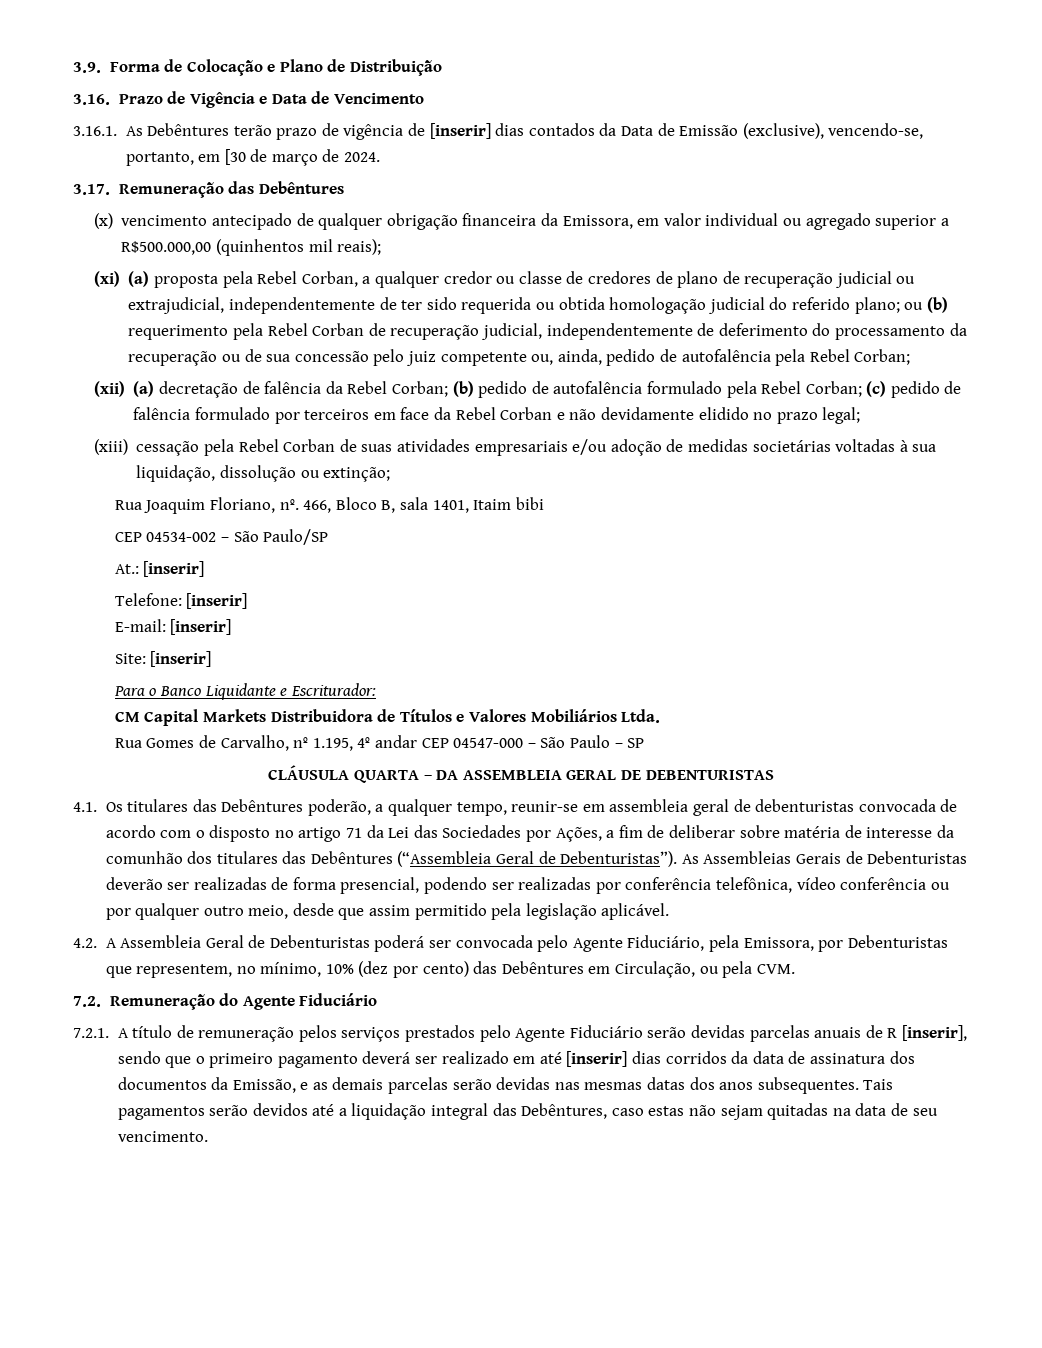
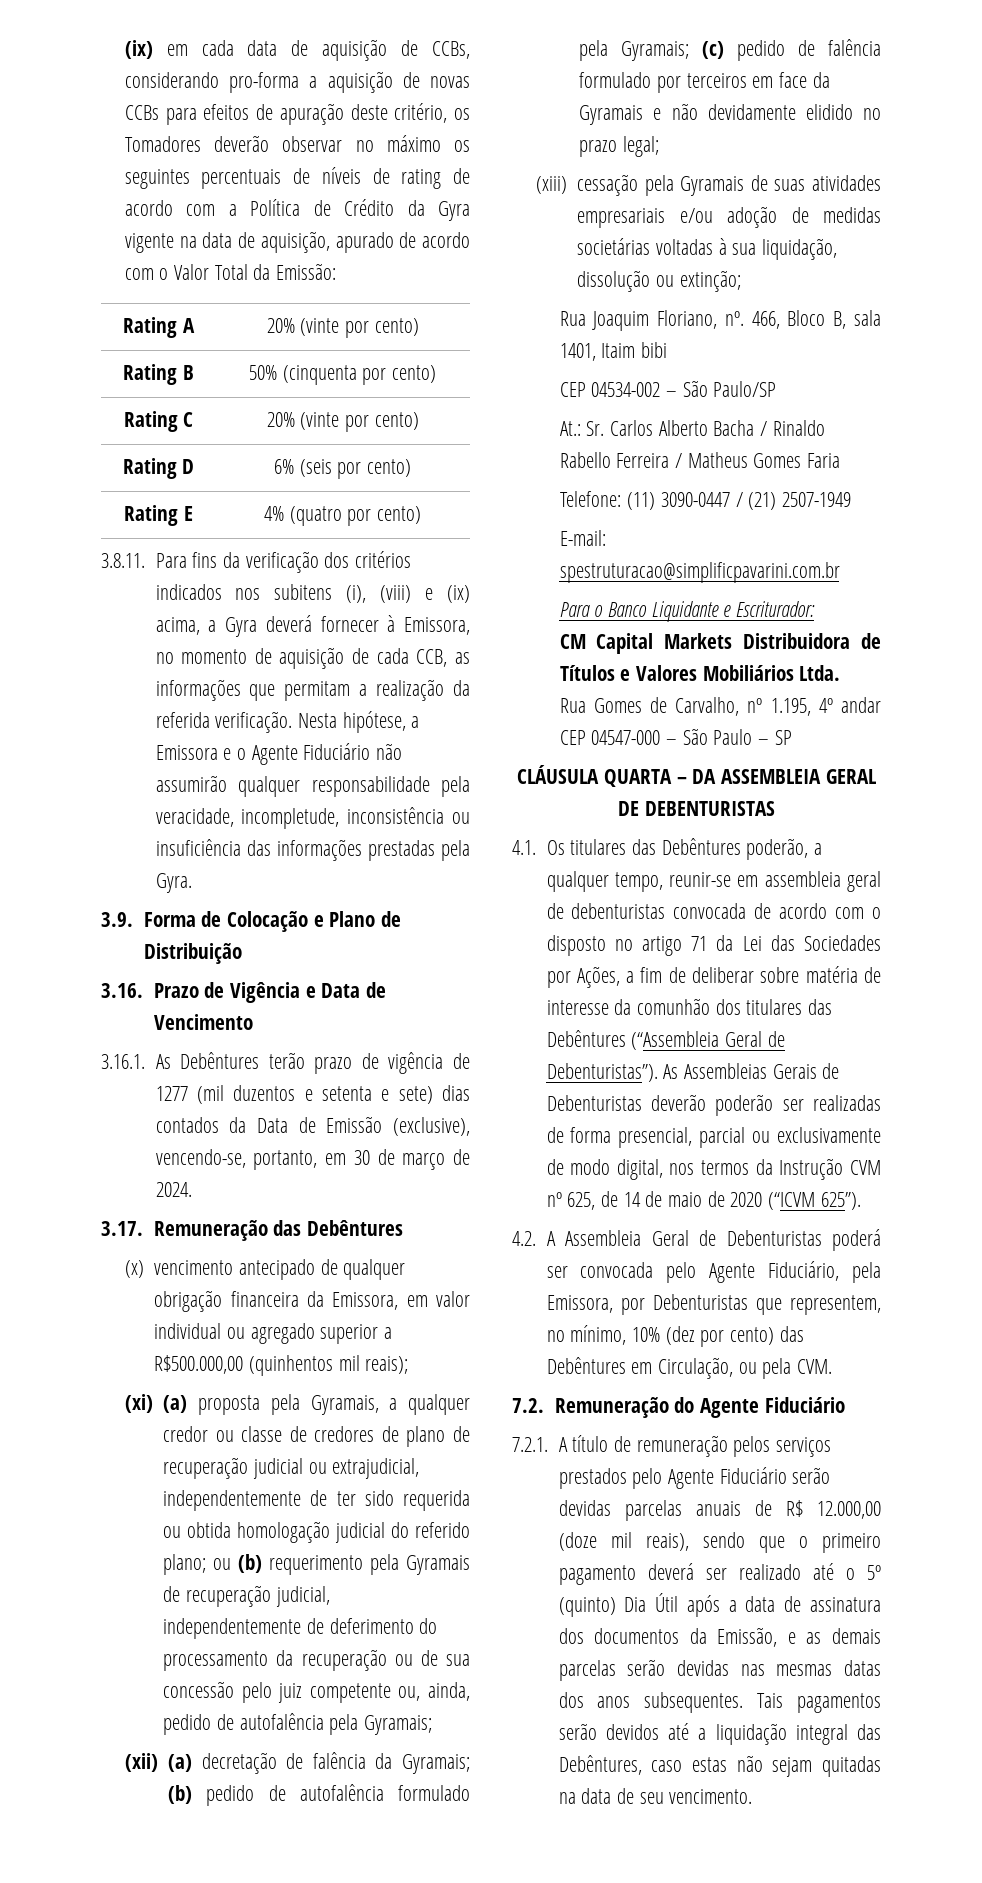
(73, 67) none -> [124,39,470,61] [124,71,470,93] [124,103,470,125] [124,135,470,152] [124,167,470,189] [124,199,470,221] [124,231,470,253] [124,263,337,280] [123,317,195,338] [266,318,419,338] [123,364,194,385] [248,365,437,385] [123,411,194,432] [266,412,419,432] [122,458,195,479] [273,459,412,479] [124,505,193,526] [263,506,422,526] [101,551,411,573] [155,584,471,603] [155,615,470,637] [155,647,470,669] [155,679,470,701] [155,711,420,733] [155,743,402,765] [155,775,470,797] [155,807,470,829] [155,839,470,861] [155,873,192,893] (ix) em cada data de aquisição de CCBs, considerando pro-forma a aquisição de novas CCBs para efeitos de apuração deste critério, os Tomadores deverão observar no máximo os seguintes percentuais de níveis de rating de acordo com a Política de Crédito da Gyra vigente na data de aquisição, apurado de acordo com o Valor Total da Emissão: // Rating A | 20% (vinte por cento) // Rating B | 50% (cinquenta por cento) // Rating C | 20% (vinte por cento) // Rating D | 6% (seis por cento) // Rating E | 4% (quatro por cento) // 3.8.11. Para fins da verificação dos critérios indicados nos subitens (i), (viii) e (ix) acima, a Gyra deverá fornecer à Emissora, no momento de aquisição de cada CCB, as informações que permitam a realização da referida verificação. Nesta hipótese, a Emissora e o Agente Fiduciário não assumirão qualquer responsabilidade pela veracidade, incompletude, inconsistência ou insuficiência das informações prestadas pela Gyra. //
[429,123,491,139] [inserir] -> [155,1085,433,1104] 1277 (mil duzentos e setenta e sete)
[224,149,246,165] [30 -> [353,1150,370,1165] 30
[257,271,358,287] Rebel Corban, -> [310,1395,379,1415] Gyramais,
[267,323,365,336] Rebel Corban -> [405,1555,470,1575] Gyramais
[809,349,911,365] Rebel Corban; -> [363,1715,432,1735] Gyramais;
[347,381,448,397] Rebel Corban; -> [401,1754,470,1774] Gyramais;
[761,381,862,397] Rebel Corban; -> [621,41,690,61] Gyramais;
[455,407,553,420] Rebel Corban -> [579,105,644,125] Gyramais
[238,439,336,452] Rebel Corban -> [680,176,745,196] Gyramais
[143,561,205,577] [114,593,248,609] [114,619,232,635] [114,651,212,667] [inserir] // Telefone: [inserir] // E-mail: [inserir] // Site: [inserir] -> [586,420,825,436] [559,452,840,468] [559,491,851,510] [559,530,606,546] [559,562,840,583] Sr. Carlos Alberto Bacha / Rinaldo Rabello Ferreira / Matheus Gomes Faria // Telefone: (11) 3090-0447 / (21) 2507-1949 // E-mail: spestruturacao@simplificpavarini.com.br
(163, 883) none -> [715,1094,774,1116] poderão
[424,877,950,894] [105,903,670,920] podendo ser realizadas por conferência telefônica, vídeo conferência ou por qualquer outro meio, desde que assim permitido pela legislação aplicável. -> [699,1127,881,1148] [546,1158,881,1180] [546,1191,861,1210] parcial ou exclusivamente de modo digital, nos termos da Instrução CVM nº 625, de 14 de maio de 2020 (“ICVM 625”).
[887,1025,967,1041] R [inserir], -> [785,1500,881,1519] [558,1532,689,1551] R$ 12.000,00 (doze mil reais),
[513,1051,749,1067] em até [inserir] dias corridos da -> [812,1563,881,1580] [558,1593,737,1617] até o 5º (quinto) Dia Útil após a

